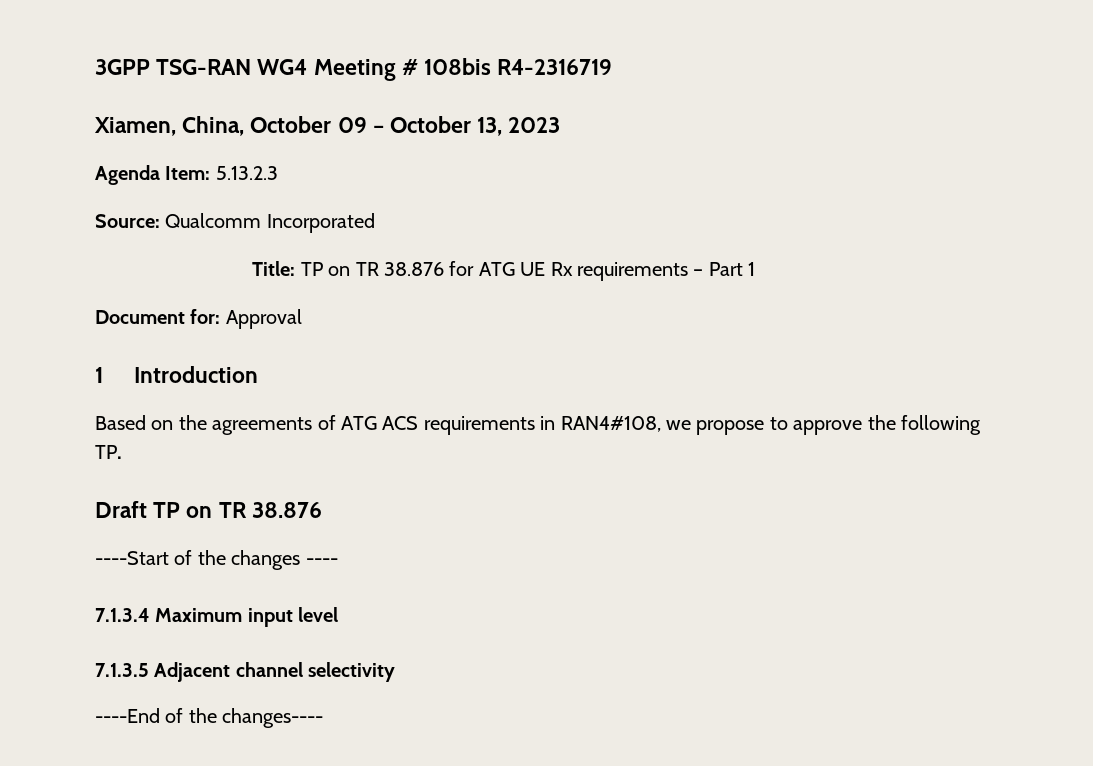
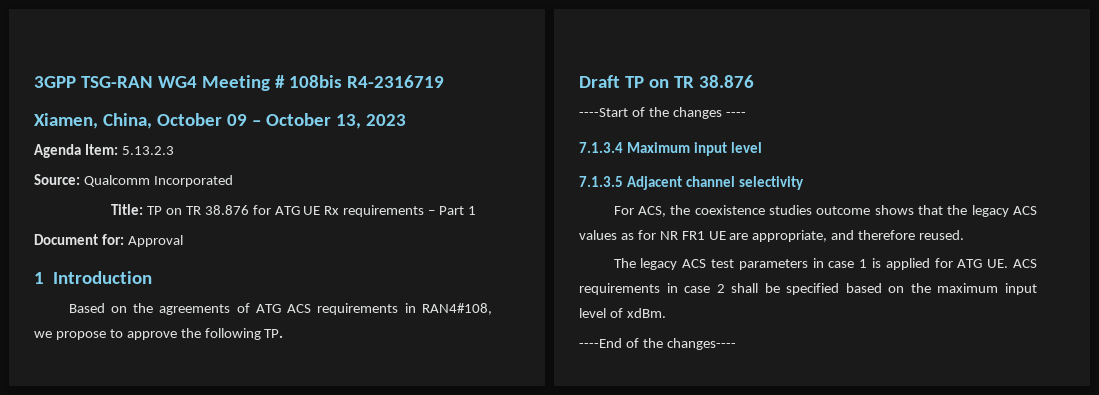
(396, 672) none -> [613,205,1037,217] [579,230,965,242] [613,258,1037,270] [579,283,1037,295] [579,308,666,318] // For ACS, the coexistence studies outcome shows that the legacy ACS values as for NR FR1 UE are appropriate, and therefore reused. // The legacy ACS test parameters in case 1 is applied for ATG UE. ACS requirements in case 2 shall be specified based on the maximum input level of xdBm.

